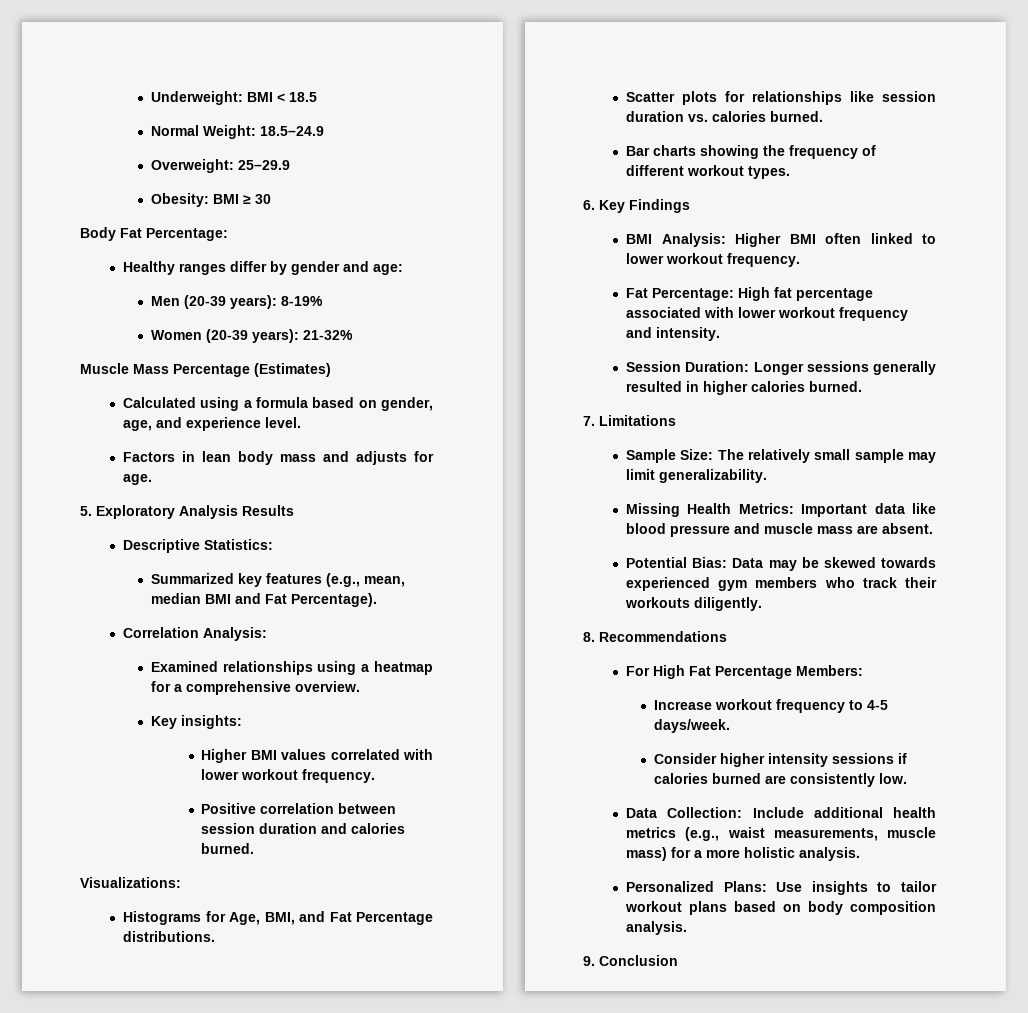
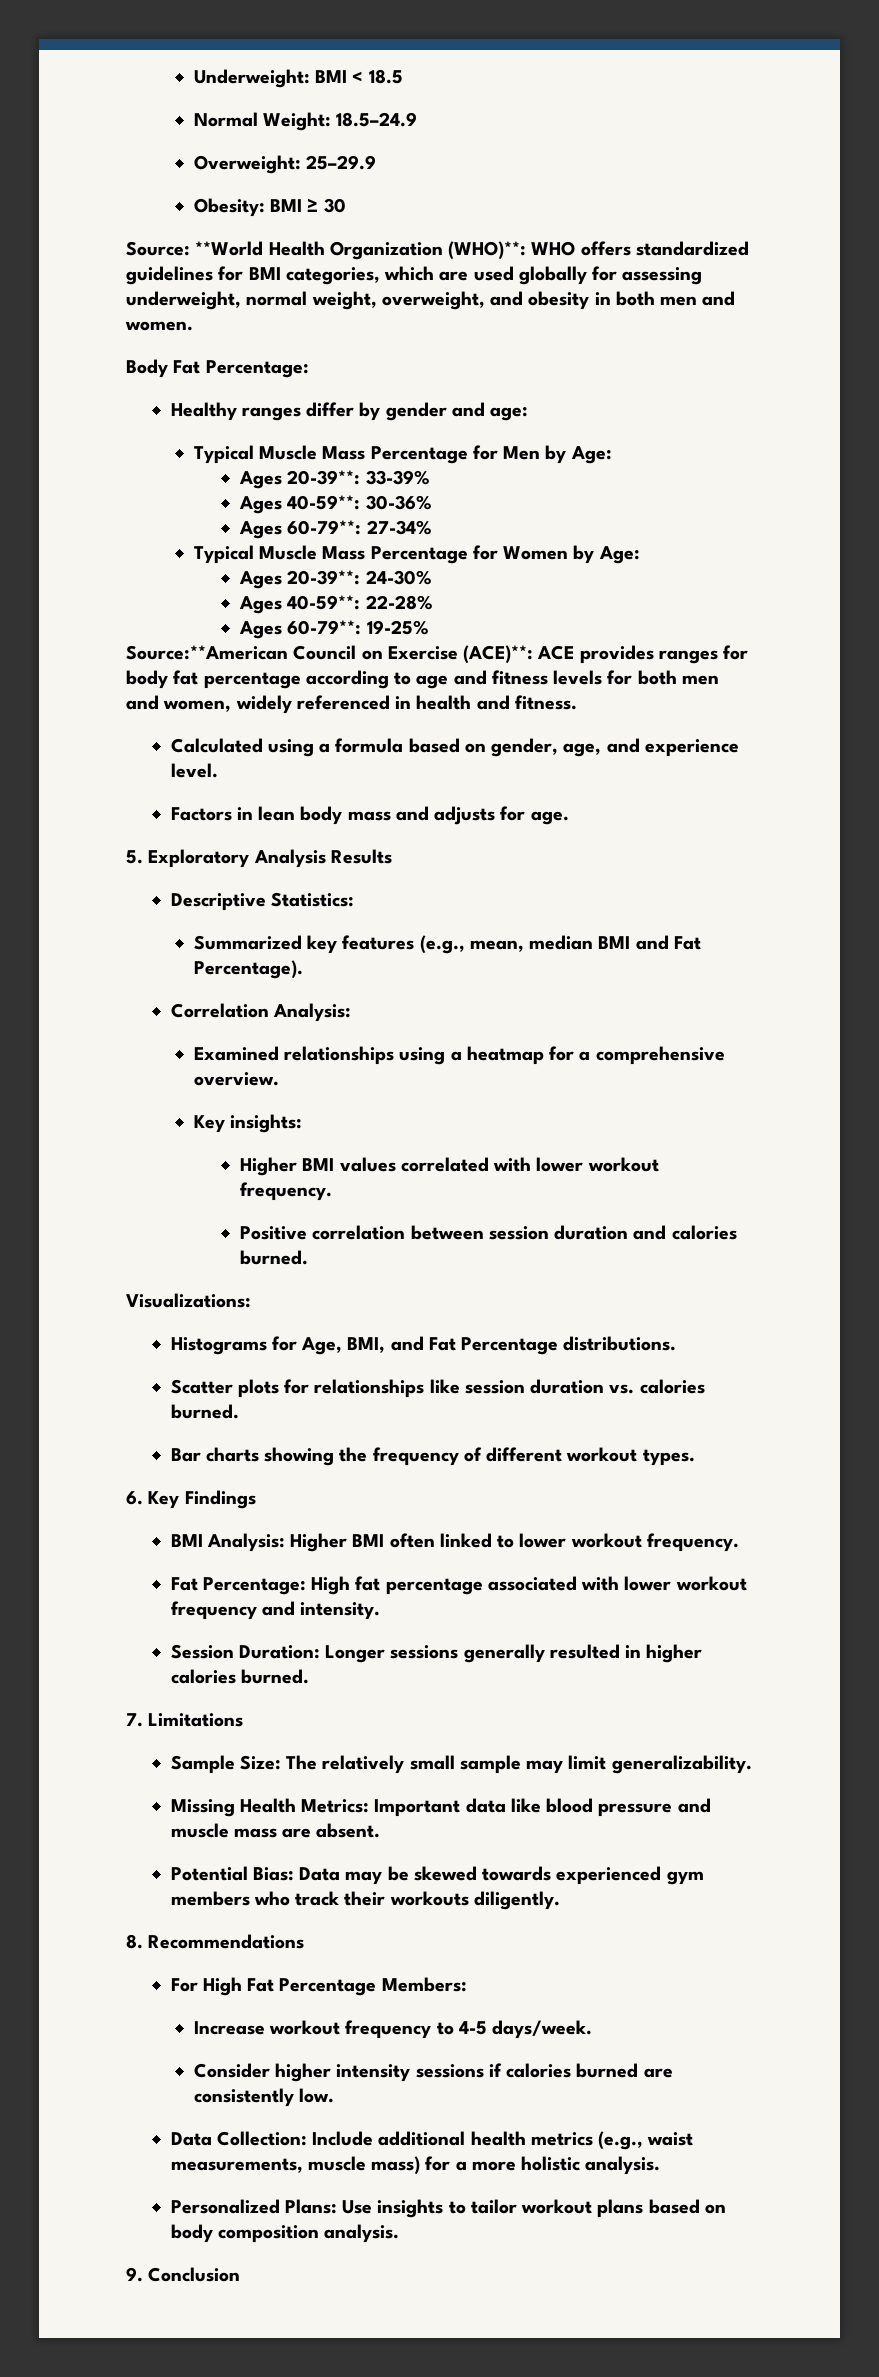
(271, 199) none -> [126,241,749,260] [126,266,703,285] [126,291,736,310] [125,321,193,331] // Source: **World Health Organization (WHO)**: WHO offers standardized guidelines for BMI categories, which are used globally for assessing underweight, normal weight, overweight, and obesity in both men and women.
[150,295,323,309] [150,329,353,343] [80,363,331,377] Men (20-39 years): 8-19% // Women (20-39 years): 21-32% // Muscle Mass Percentage (Estimates) -> [193,445,612,464] [239,470,430,489] [239,495,432,514] [239,520,432,539] [193,545,640,564] [239,570,432,589] [239,595,433,614] [239,620,429,639] [126,645,749,664] [126,670,719,689] [126,695,577,714] Typical Muscle Mass Percentage for Men by Age: // Ages 20-39**: 33-39% // Ages 40-59**: 30-36% // Ages 60-79**: 27-34% // Typical Muscle Mass Percentage for Women by Age: // Ages 20-39**: 24-30% // Ages 40-59**: 22-28% // Ages 60-79**: 19-25% // Source:**American Council on Exercise (ACE)**: ACE provides ranges for body fat percentage according to age and fitness levels for both men and women, widely referenced in health and fitness.

